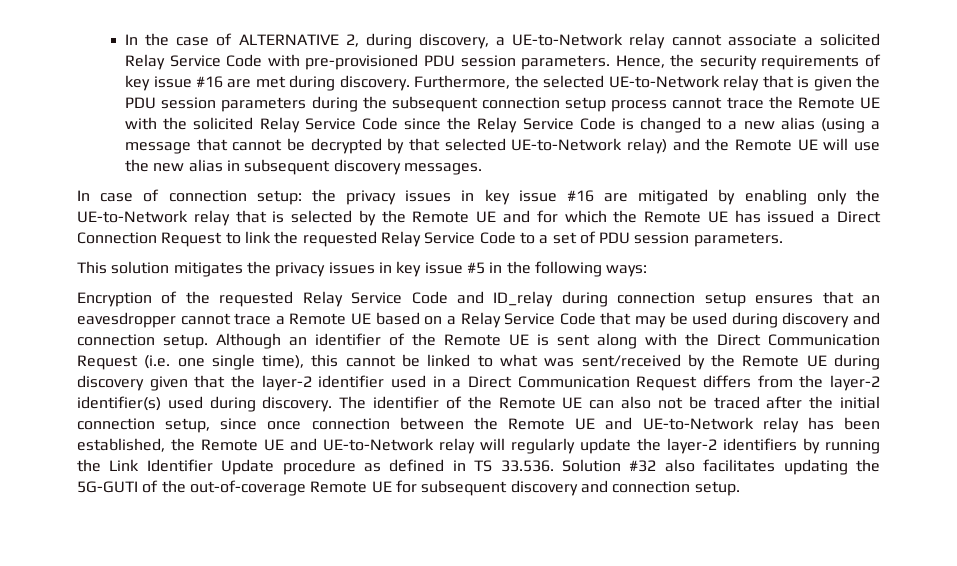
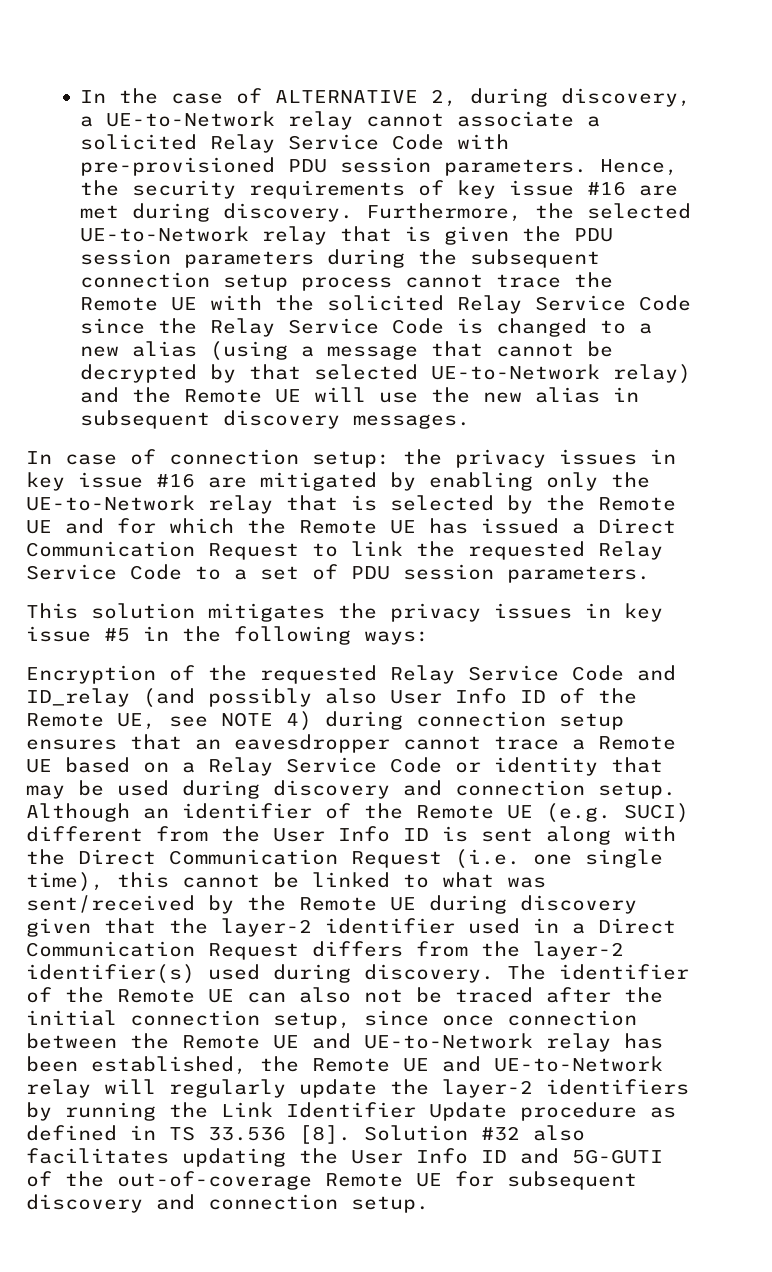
[77,232,157,244] Connection -> [26,541,195,557] Communication
(554, 299) none -> [143,688,637,708] [26,711,312,731] (and possibly also User Info ID of the Remote UE, see NOTE 4)
(596, 318) none -> [455,757,598,776] or identity
(529, 340) none -> [546,803,689,823] [26,826,429,842] (e.g. SUCI) different from the User Info ID
[500,460,554,472] 33.536. -> [208,1125,351,1144] 33.536 [8].
(880, 465) none -> [351,1148,559,1164] User Info ID and

